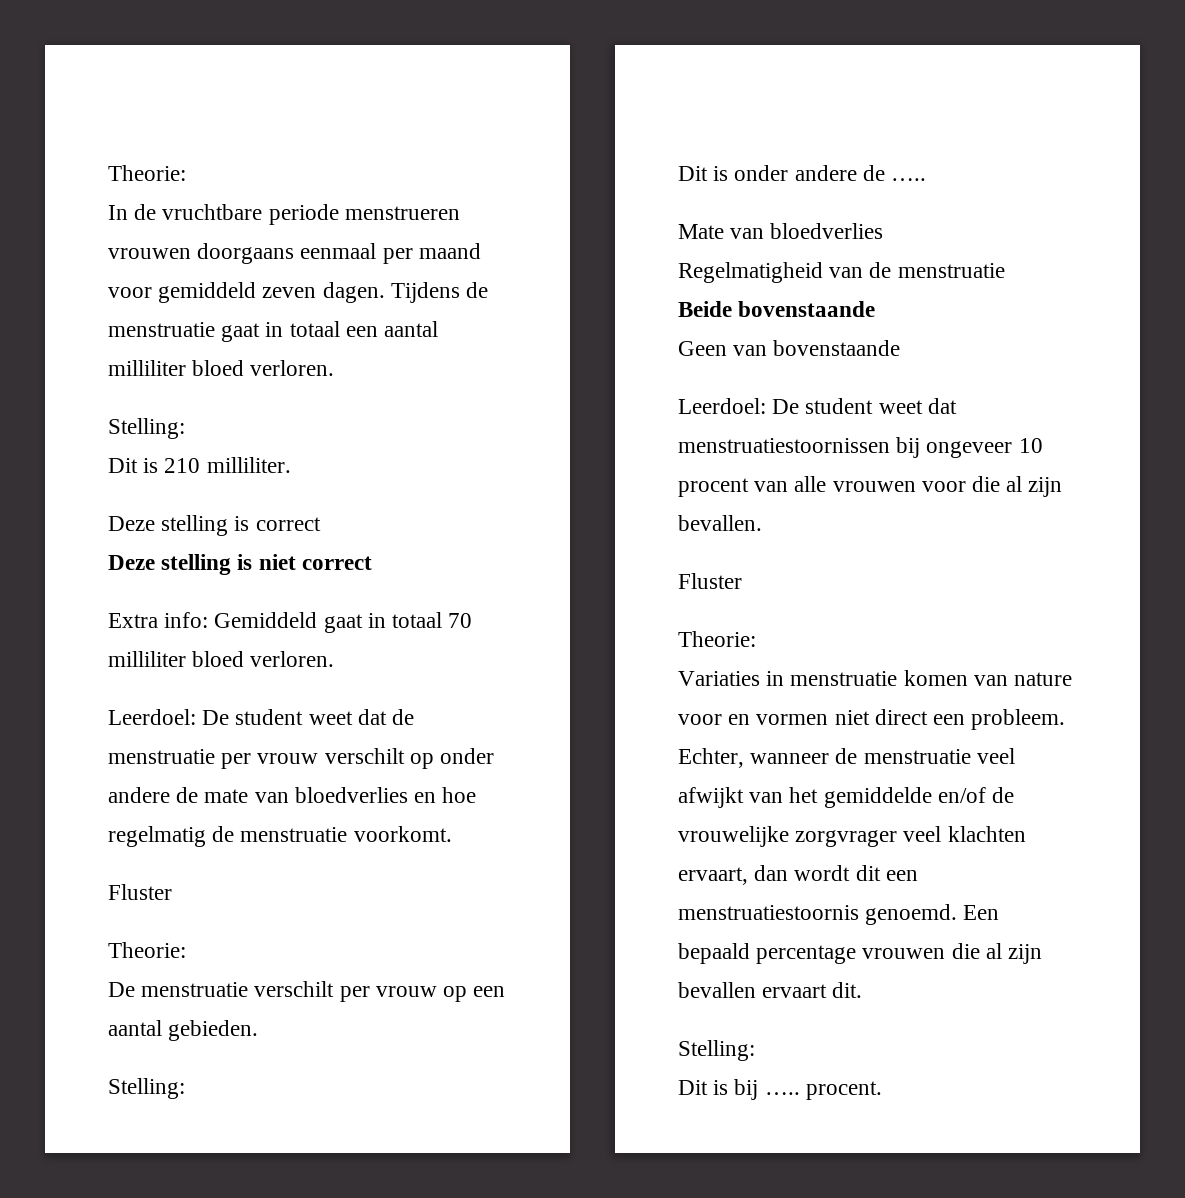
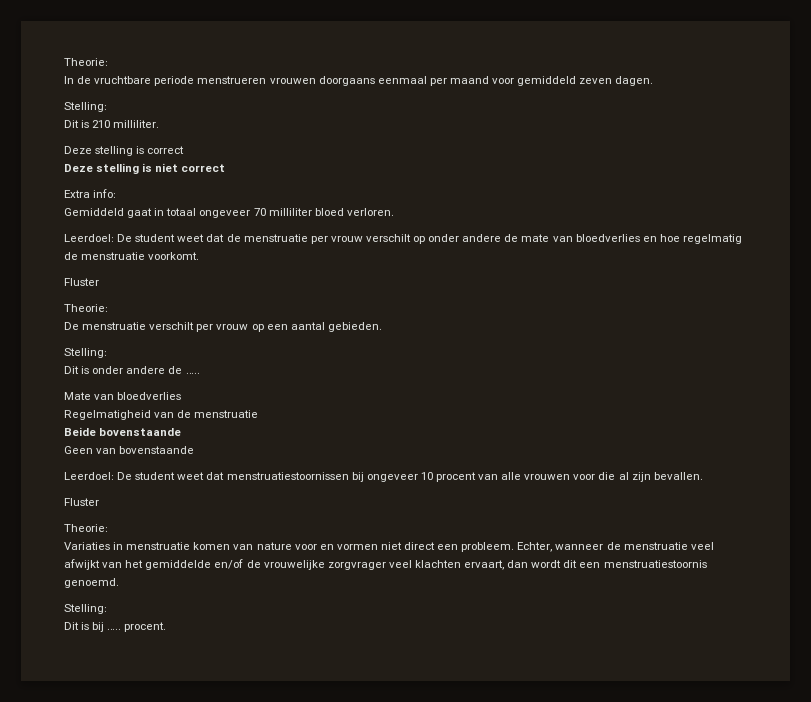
[390,282,489,303] [108,321,439,342] [108,360,335,376] Tijdens de menstruatie gaat in totaal een aantal milliliter bloed verloren. -> (654, 81) none
(209, 620) none -> (117, 193) //
(443, 620) none -> [199,210,251,218] ongeveer
[963,905,1000,920] [678,943,1043,964] [678,982,863,998] Een bepaald percentage vrouwen die al zijn bevallen ervaart dit. -> (119, 583) none

